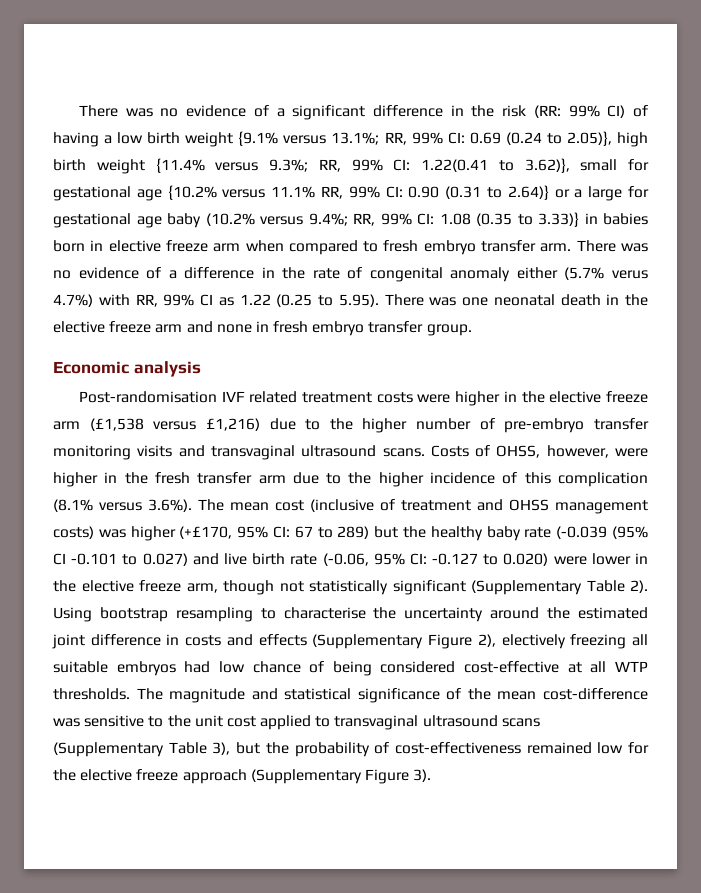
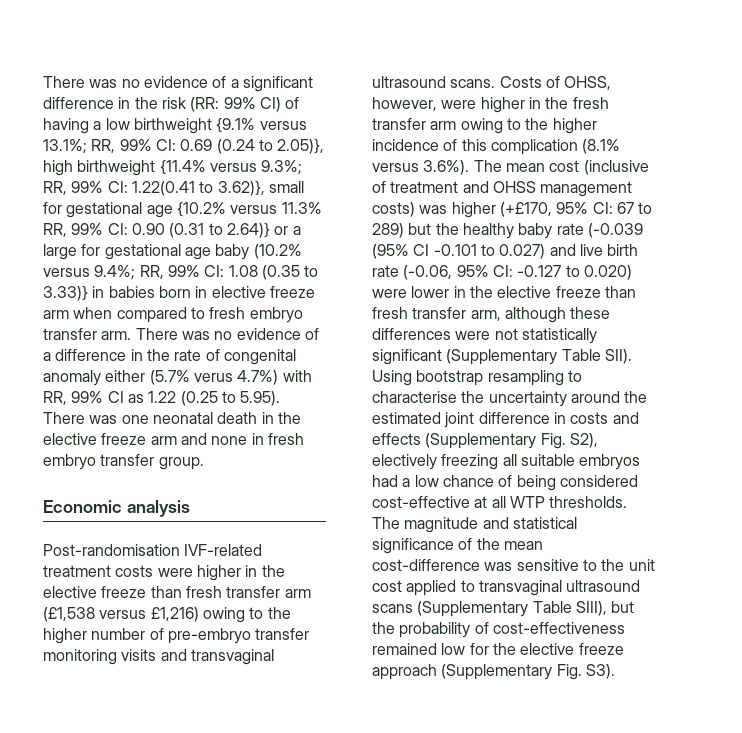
[147,132,234,147] birth weight -> [133,118,212,134] birthweight
[53,159,145,174] birth weight -> [77,160,156,176] birthweight
[271,186,316,198] 11.1% -> [281,202,322,214] 11.3%
[221,391,298,403] IVF related -> [184,544,263,556] IVF-related
(649, 397) none -> [150,586,281,598] than fresh transfer
[269,418,296,430] due -> [202,607,245,623] owing
[292,472,319,484] due -> [460,118,503,134] owing
[186,580,274,595] arm, though -> [604,286,636,298] [372,307,611,323] [372,328,491,340] than fresh transfer arm, although these differences were
[630,580,648,593] 2). -> [604,349,632,364] SII).
[428,634,496,649] Figure 2), -> [540,433,598,449] Fig. S2),
(211, 667) none -> [402,478,411,487] a
[212,742,231,755] 3), -> [575,601,607,616] SIII),
[364,769,432,784] Figure 3). -> [556,664,615,680] Fig. S3).

